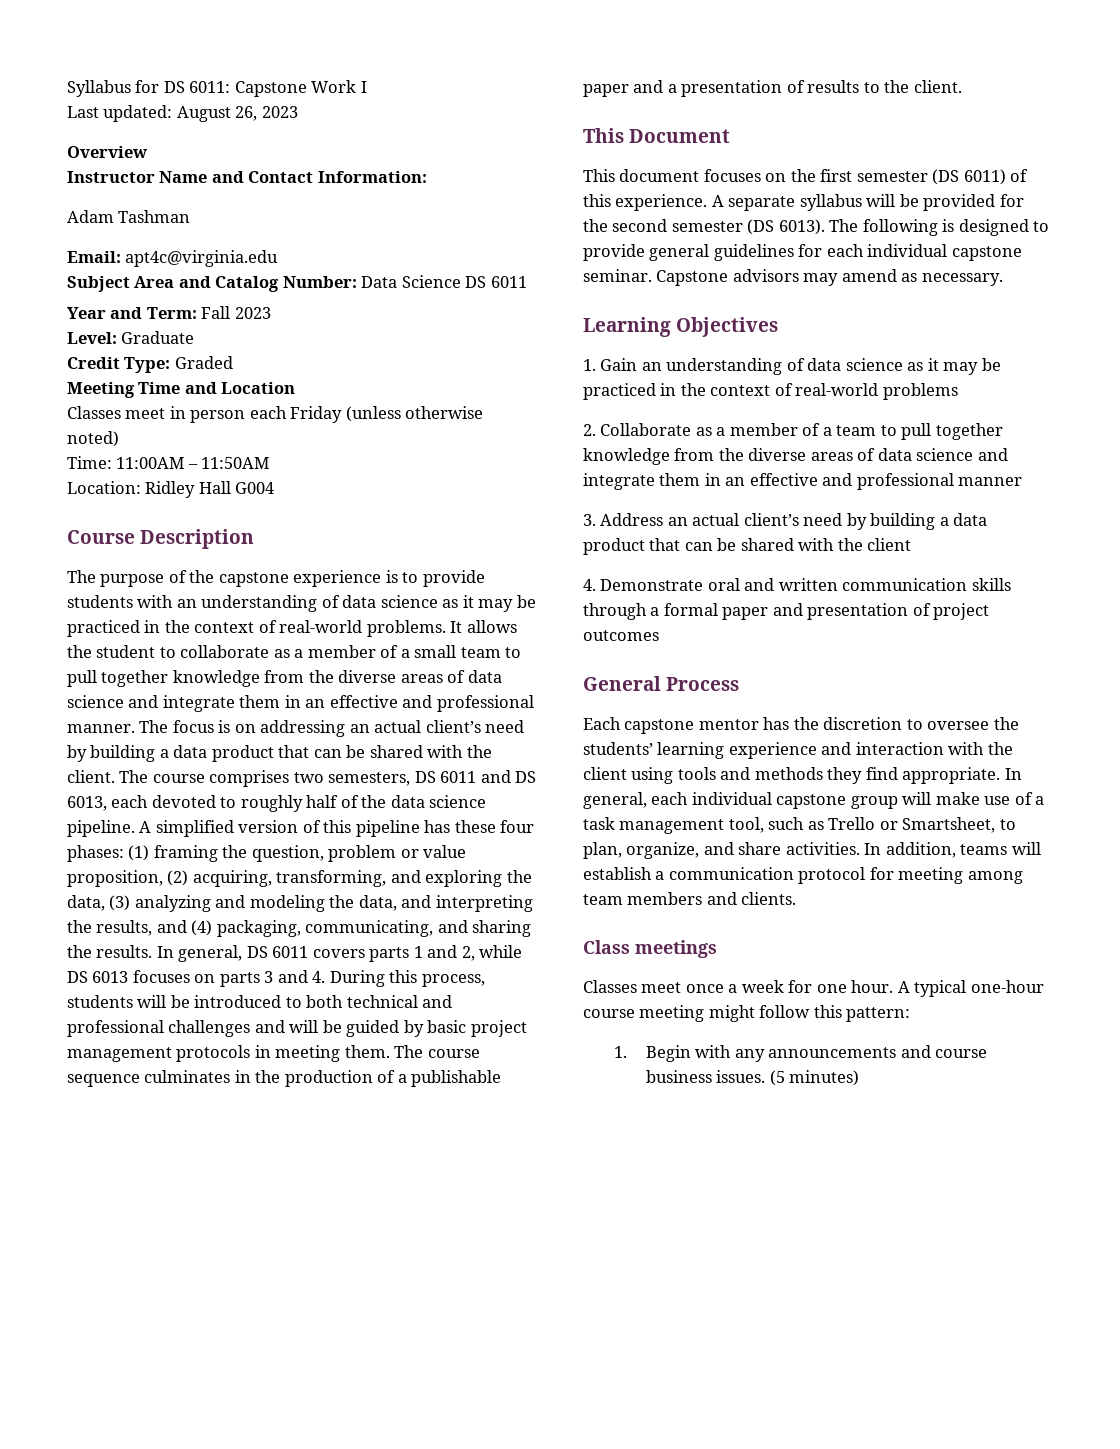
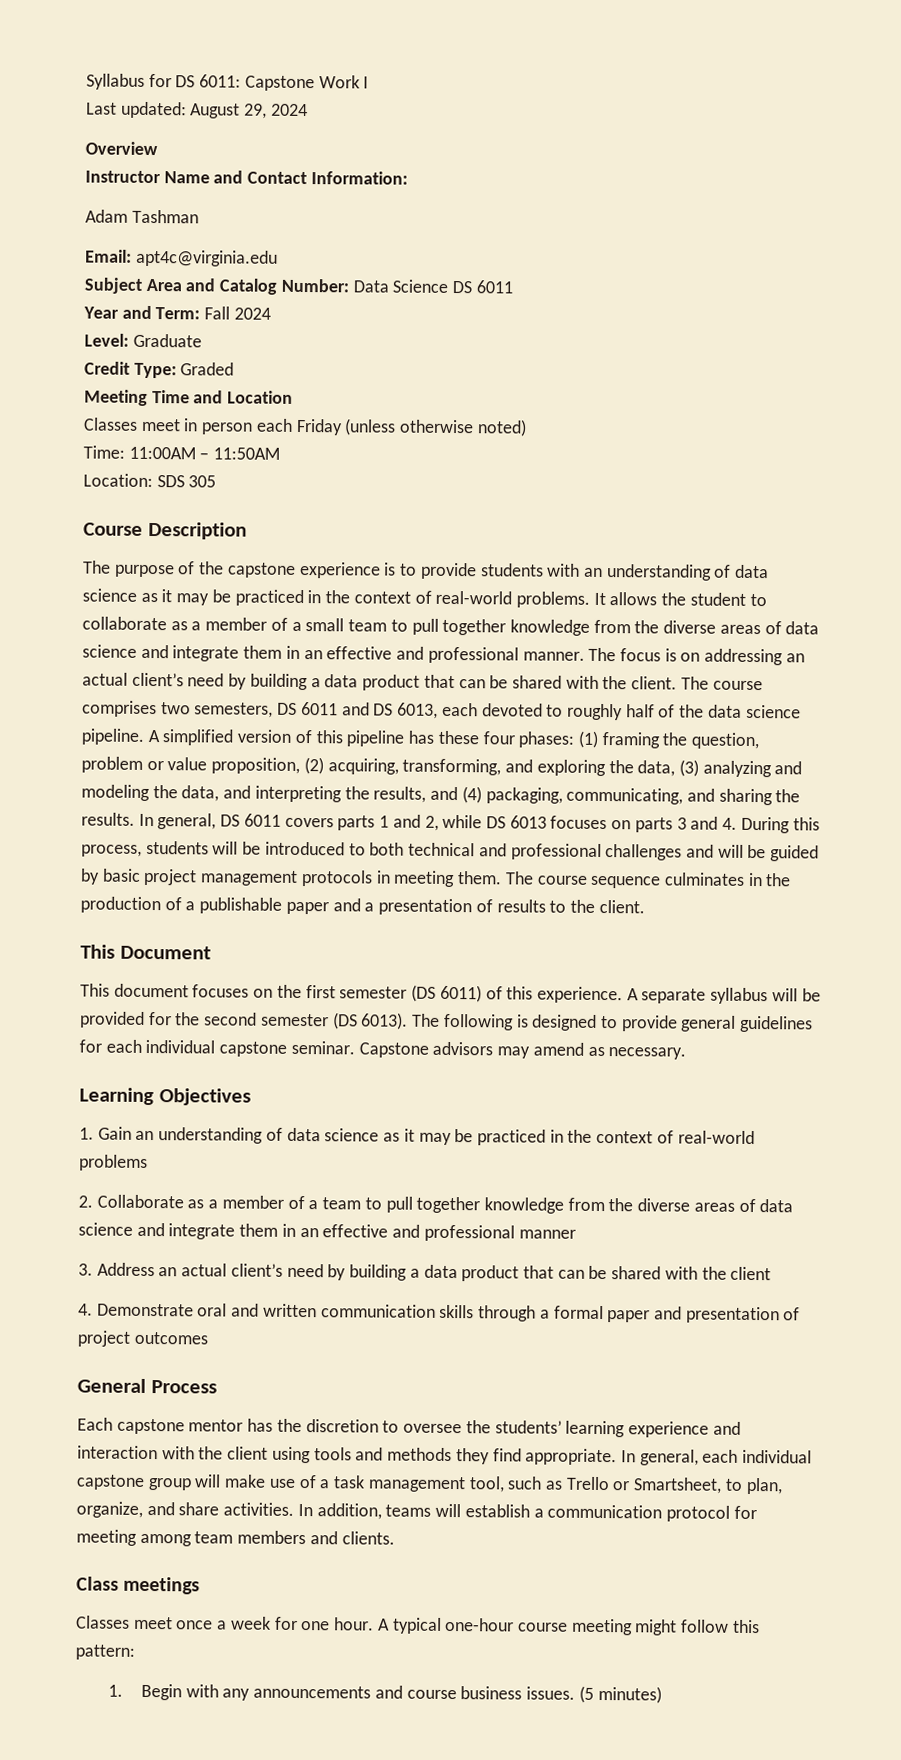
[235,106,298,121] 26, 2023 -> [244,103,308,119] 29, 2024
[234,307,271,319] 2023 -> [233,307,271,320] 2024
[145,481,275,498] Ridley Hall G004 -> [156,475,217,488] SDS 305

